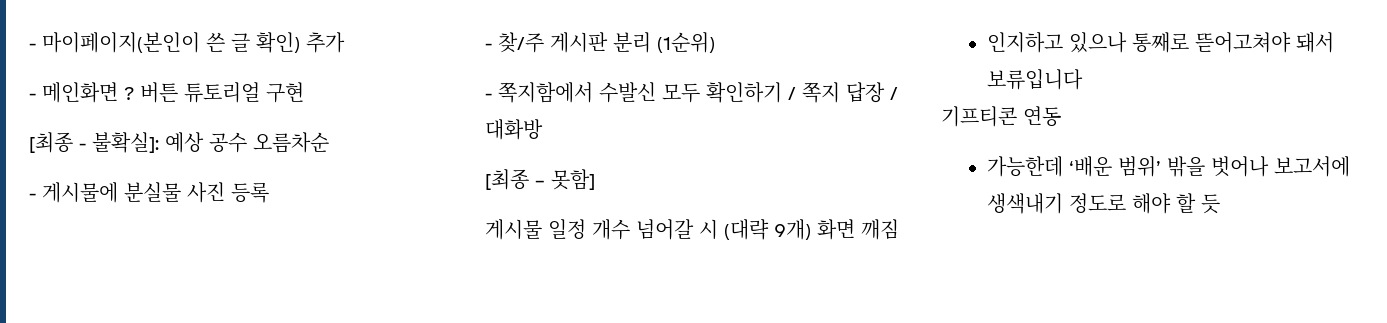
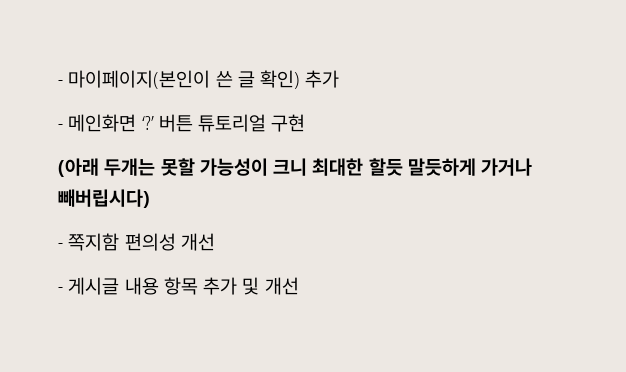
[124,87,134,100] ? -> [141,116,154,130] ‘?’
[29,132,329,153] [29,182,269,203] [485,32,715,53] [485,82,898,103] [485,119,543,140] [485,169,595,190] [485,219,899,240] [987,32,1335,53] [987,69,1084,90] [941,106,1061,127] [987,156,1351,177] [987,193,1221,214] [최종 - 불확실]: 예상 공수 오름차순 // - 게시물에 분실물 사진 등록 // - 찾/주 게시판 분리 (1순위) // - 쪽지함에서 수발신 모두 확인하기 / 쪽지 답장 / 대화방 // [최종 – 못함] // 게시물 일정 개수 넘어갈 시 (대략 9개) 화면 깨짐 // 인지하고 있으나 통째로 뜯어고쳐야 돼서 보류입니다 // 기프티콘 연동 // 가능한데 ‘배운 범위’ 밖을 벗어나 보고서에 생색내기 정도로 해야 할 듯 -> [58,158,533,177] [58,189,150,208] [58,233,215,251] [58,277,299,295] (아래 두개는 못할 가능성이 크니 최대한 할듯 말듯하게 가거나 빼버립시다) // - 쪽지함 편의성 개선 // - 게시글 내용 항목 추가 및 개선

